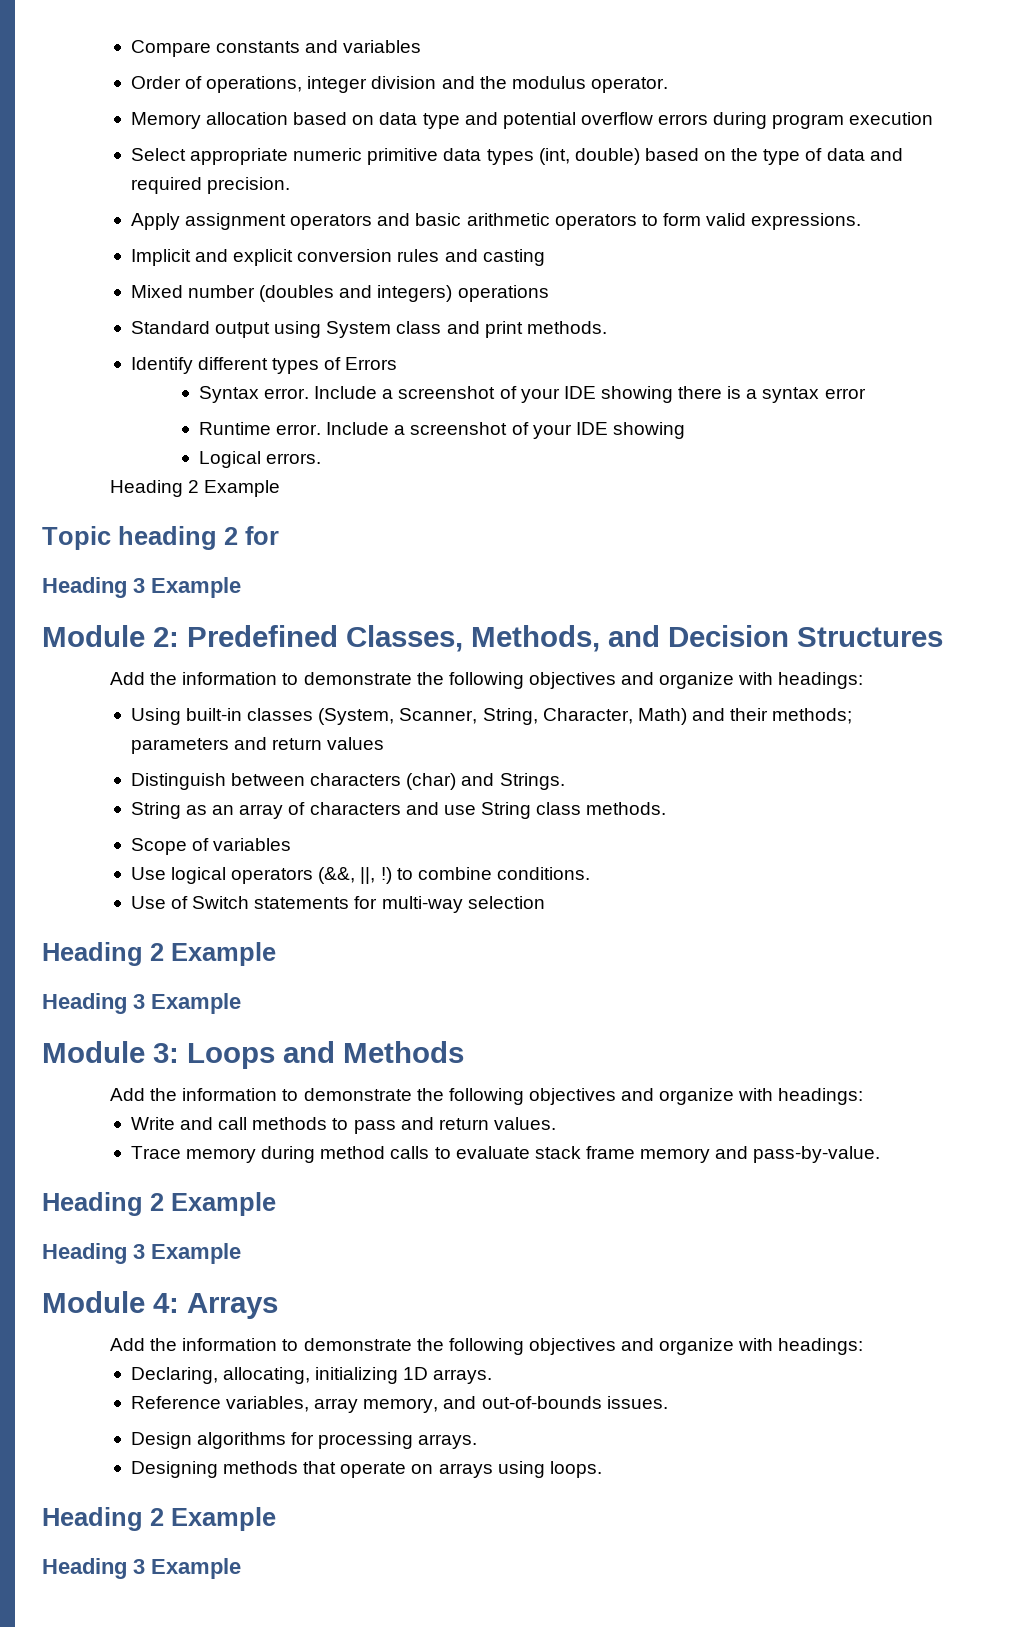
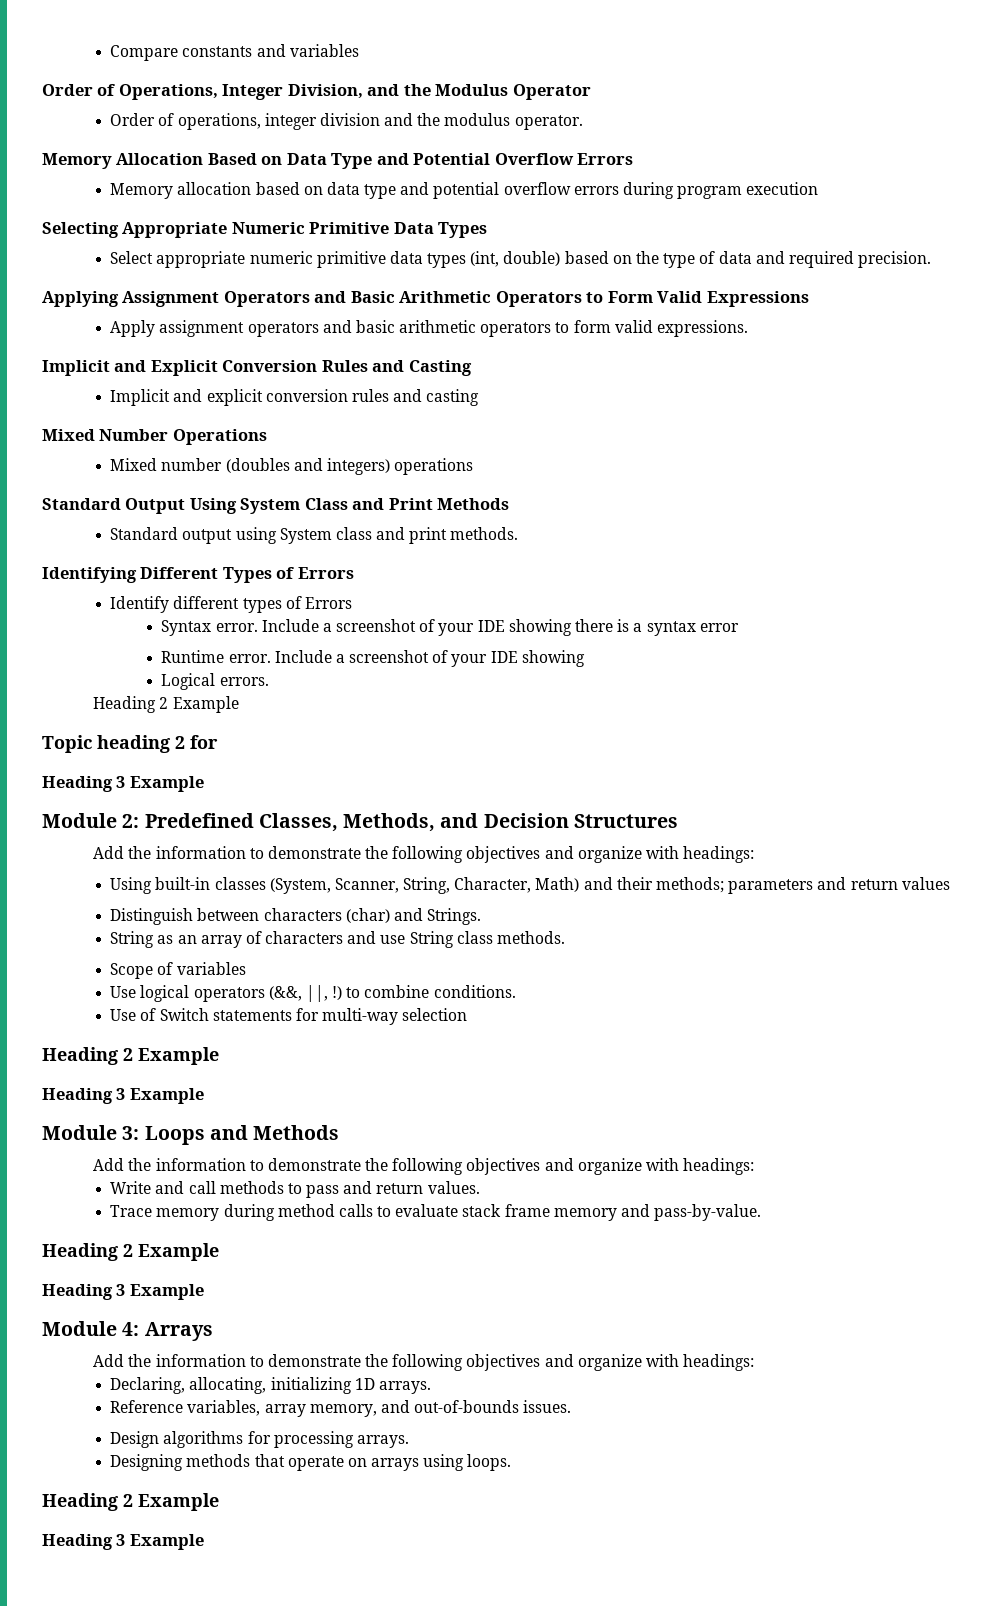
(422, 46) none -> [42,84,591,100] // Order of Operations, Integer Division, and the Modulus Operator
(668, 85) none -> [42,153,634,169] // Memory Allocation Based on Data Type and Potential Overflow Errors
(934, 118) none -> [42,222,488,238] // Selecting Appropriate Numeric Primitive Data Types
(291, 185) none -> [42,291,809,307] // Applying Assignment Operators and Basic Arithmetic Operators to Form Valid Expressions
(862, 221) none -> [42,360,472,376] // Implicit and Explicit Conversion Rules and Casting
(545, 257) none -> [42,429,267,445] // Mixed Number Operations
(549, 293) none -> [42,498,510,514] // Standard Output Using System Class and Print Methods
(607, 327) none -> [42,567,354,583] // Identifying Different Types of Errors

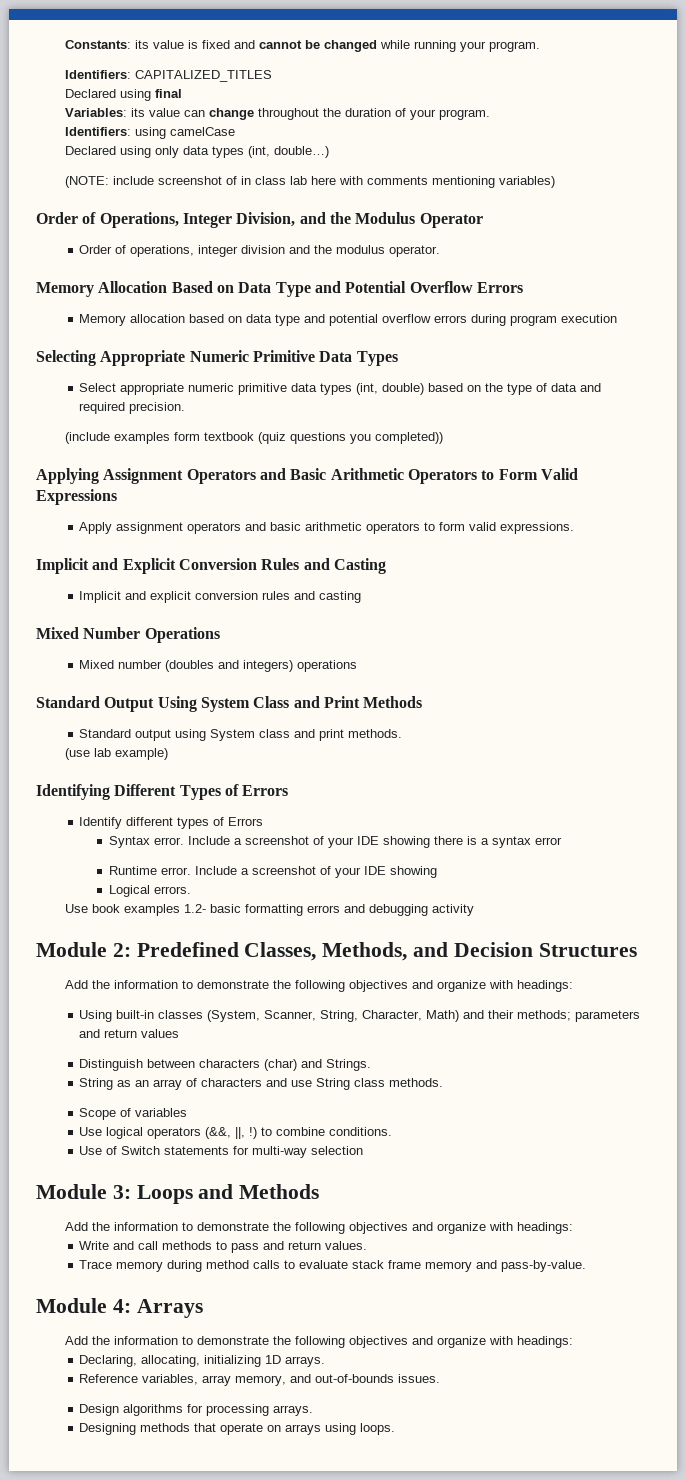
[110,44,359,61] Compare constants and variables -> [65,40,541,52] [65,70,273,82] [65,89,183,101] [65,108,491,120] [65,127,236,139] [65,146,330,158] [65,176,556,188] Constants: its value is fixed and cannot be changed while running your program. // Identifiers: CAPITALIZED_TITLES // Declared using final // Variables: its value can change throughout the duration of your program. // Identifiers: using camelCase // Declared using only data types (int, double…) // (NOTE: include screenshot of in class lab here with comments mentioning variables)
(932, 259) none -> [65,432,444,444] // (include examples form textbook (quiz questions you completed))
(519, 533) none -> [65,748,169,760] // (use lab example)
[93,696,239,713] [42,735,218,753] [42,776,204,792] Heading 2 Example // Topic heading 2 for // Heading 3 Example -> [65,904,475,916] Use book examples 1.2- basic formatting errors and debugging activity
[42,1047,219,1065] [42,1088,204,1104] // Heading 2 Example // Heading 3 Example -> (364, 1150) none
[42,1243,219,1261] [42,1284,204,1300] // Heading 2 Example // Heading 3 Example -> (587, 1266) none
[42,1493,219,1511] [42,1534,204,1550] // Heading 2 Example // Heading 3 Example -> (396, 1429) none

